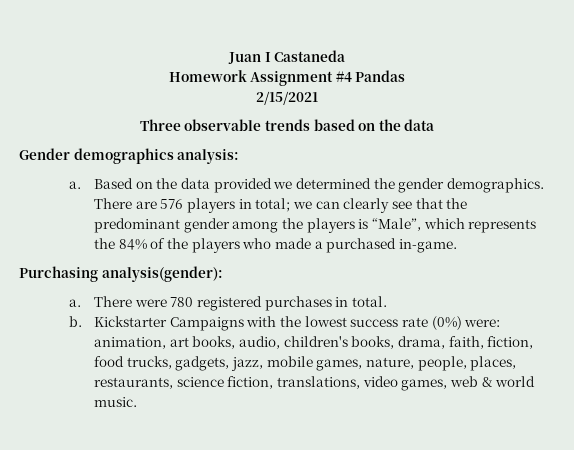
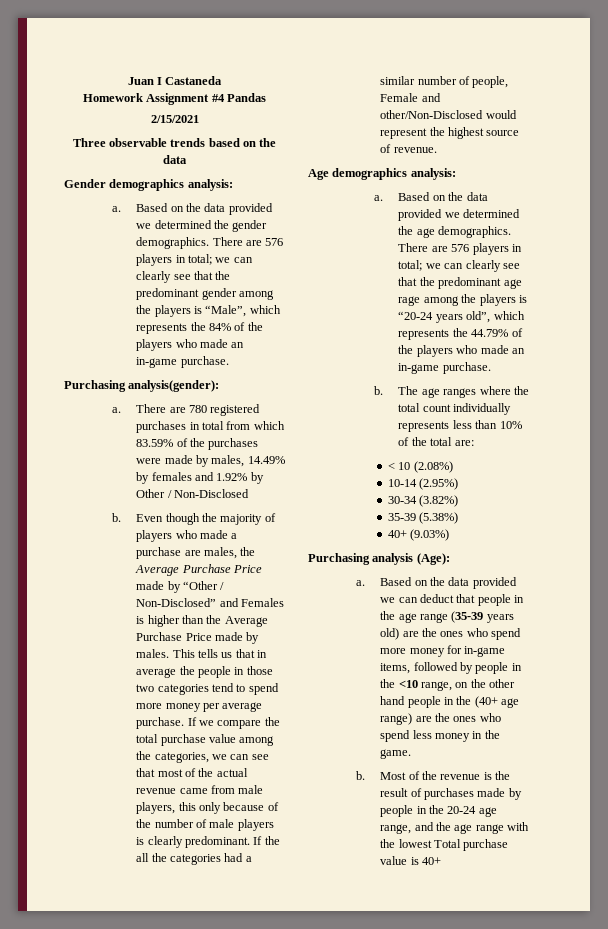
[314,238,457,253] a purchased in-game. -> [231,342,245,348] [136,356,229,368] an in-game purchase.
[134,299,167,307] were -> [169,407,186,413] are
[352,296,388,307] [69,316,501,331] [94,336,534,349] [94,356,517,371] [94,376,536,391] [94,397,138,407] total. // b. Kickstarter Campaigns with the lowest success rate (0%) were: animation, art books, audio, children's books, drama, faith, fiction, food trucks, gadgets, jazz, mobile games, nature, people, places, restaurants, science fiction, translations, video games, web & world music. -> [202,421,285,430] [136,438,259,450] [136,455,285,467] [136,472,264,484] [136,489,250,498] [112,513,276,525] [136,530,238,542] [136,547,256,559] [135,564,263,576] [136,581,225,593] [136,598,285,607] [136,615,268,627] [136,632,260,644] [136,649,268,658] [136,666,273,678] [136,683,279,695] [136,702,263,712] [136,717,280,729] [136,734,275,746] [136,751,269,763] [136,768,248,777] [136,785,264,794] [136,802,279,814] [136,819,274,831] [136,836,280,848] [136,853,252,865] [380,76,509,88] [380,93,441,102] [380,110,517,119] [380,127,520,139] [380,144,437,153] [308,168,456,180] [374,192,488,201] [398,209,521,221] [398,226,512,238] [398,243,522,255] [398,260,520,272] [398,277,522,289] [398,294,527,306] [398,311,525,323] [398,328,523,340] [398,345,525,357] [398,362,491,374] [374,386,529,398] [398,403,512,415] [398,420,522,432] [398,437,474,446] [388,461,453,473] [388,478,459,490] [388,495,459,507] [388,512,459,524] [388,529,450,541] [308,553,450,565] [356,577,517,589] [380,594,525,606] [380,611,514,623] [380,628,522,640] [380,645,506,657] [380,662,522,674] [380,679,516,691] [380,696,520,708] [380,713,501,725] [380,730,500,742] [380,749,412,759] [356,771,511,780] [380,788,522,800] [380,805,497,817] [380,822,530,834] [380,839,509,851] [380,856,442,865] total from which 83.59% of the purchases were made by males, 14.49% by females and 1.92% by Other / Non-Disclosed // b. Even though the majority of players who made a purchase are males, the Average Purchase Price made by “Other / Non-Disclosed” and Females is higher than the Average Purchase Price made by males. This tells us that in average the people in those two categories tend to spend more money per average purchase. If we compare the total purchase value among the categories, we can see that most of the actual revenue came from male players, this only because of the number of male players is clearly predominant. If the all the categories had a similar number of people, Female and other/Non-Disclosed would represent the highest source of revenue. // Age demographics analysis: // a. Based on the data provided we determined the age demographics. There are 576 players in total; we can clearly see that the predominant age rage among the players is “20-24 years old”, which represents the 44.79% of the players who made an in-game purchase. // b. The age ranges where the total count individually represents less than 10% of the total are: // < 10 (2.08%) // 10-14 (2.95%) // 30-34 (3.82%) // 35-39 (5.38%) // 40+ (9.03%) // Purchasing analysis (Age): // a. Based on the data provided we can deduct that people in the age range (35-39 years old) are the ones who spend more money for in-game items, followed by people in the <10 range, on the other hand people in the (40+ age range) are the ones who spend less money in the game. // b. Most of the revenue is the result of purchases made by people in the 20-24 age range, and the age range with the lowest Total purchase value is 40+

